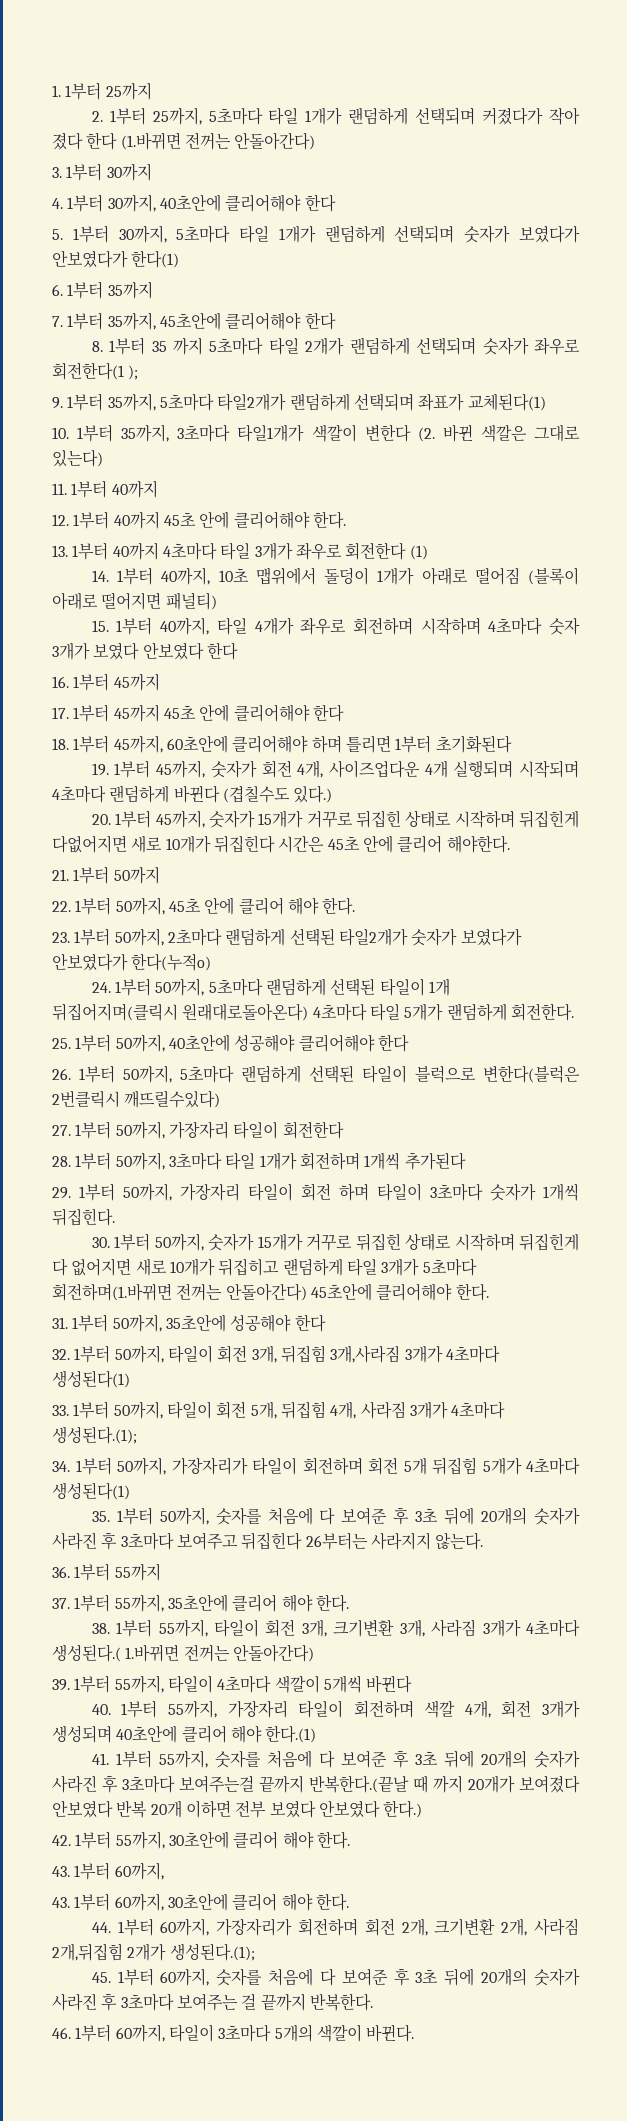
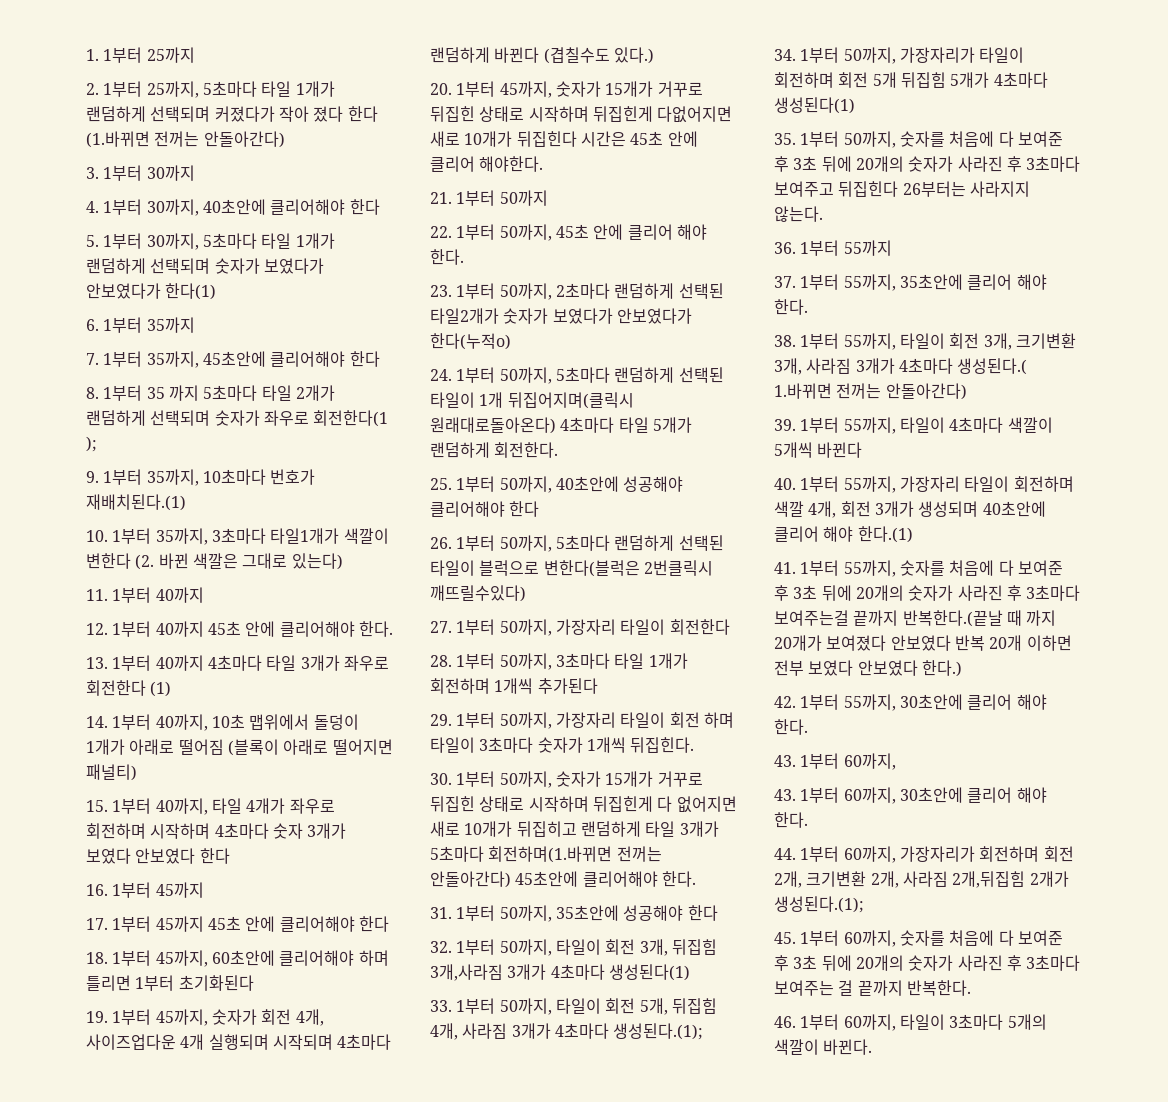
[159,393,546,411] 5초마다 타일2개가 랜덤하게 선택되며 좌표가 교체된다(1) -> [202,469,316,485] [86,494,186,511] 10초마다 번호가 재배치된다.(1)

